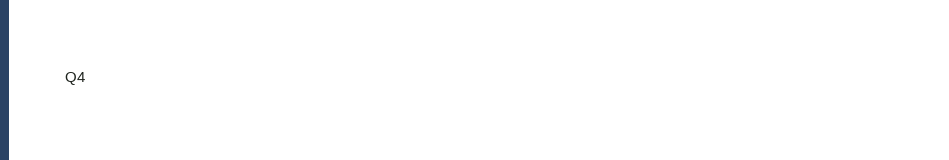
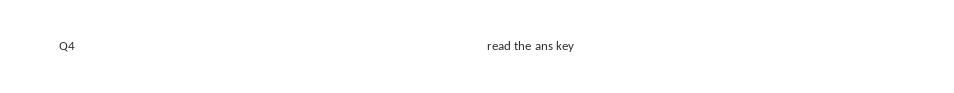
(85, 78) none -> [487,41,575,52] // read the ans key

